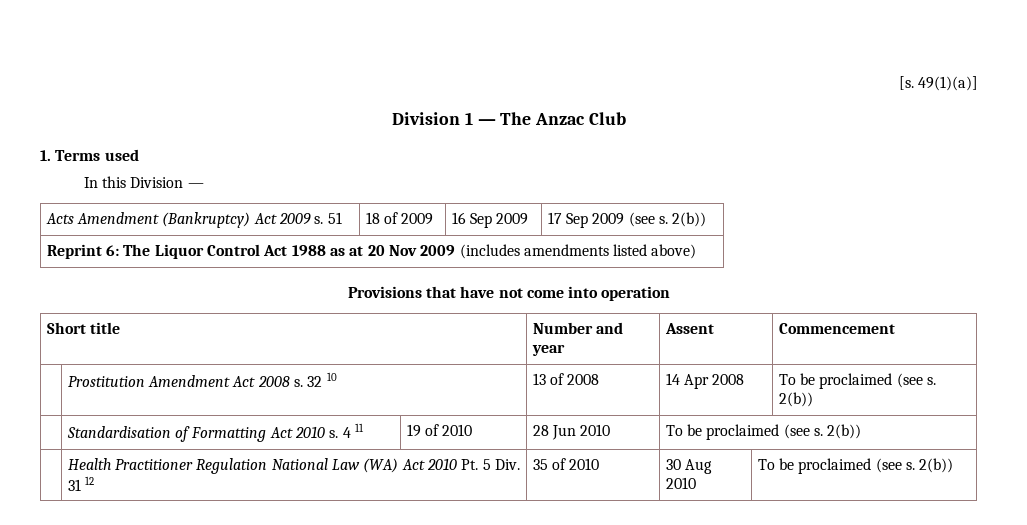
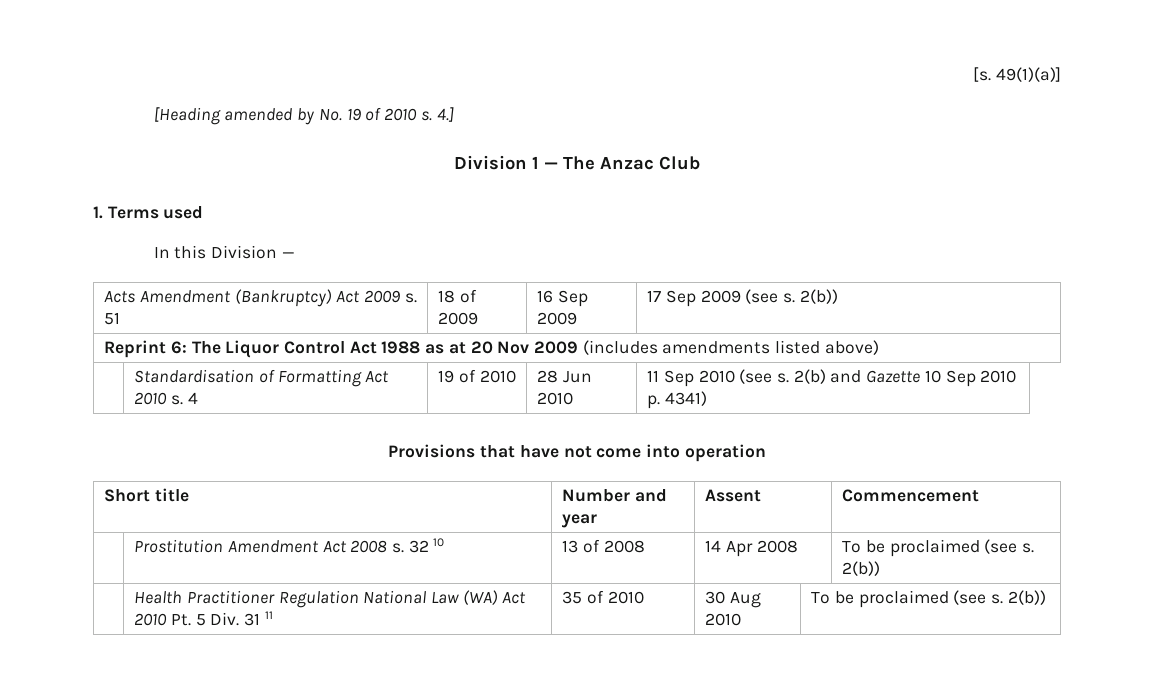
(979, 83) none -> [153,107,454,125] // [Heading amended by No. 19 of 2010 s. 4.]
(697, 251) none -> [134,369,390,387] [134,392,198,405] [438,369,516,383] [537,370,592,383] [537,392,574,405] [647,369,1017,387] [647,391,707,409] // | Standardisation of Formatting Act 2010 s. 4 | 19 of 2010 | 28 Jun 2010 | 11 Sep 2010 (see s. 2(b) and Gazette 10 Sep 2010 p. 4341)
[66,423,364,442] [406,424,473,437] [532,424,611,440] [665,424,862,440] // | Standardisation of Formatting Act 2010 s. 4 11 | 19 of 2010 | 28 Jun 2010 | To be proclaimed (see s. 2(b)) -> (881, 568) none
[85,476,95,485] 12 -> [264,611,273,619] 11

